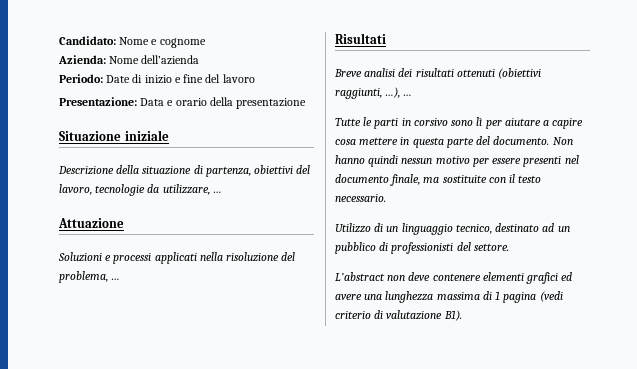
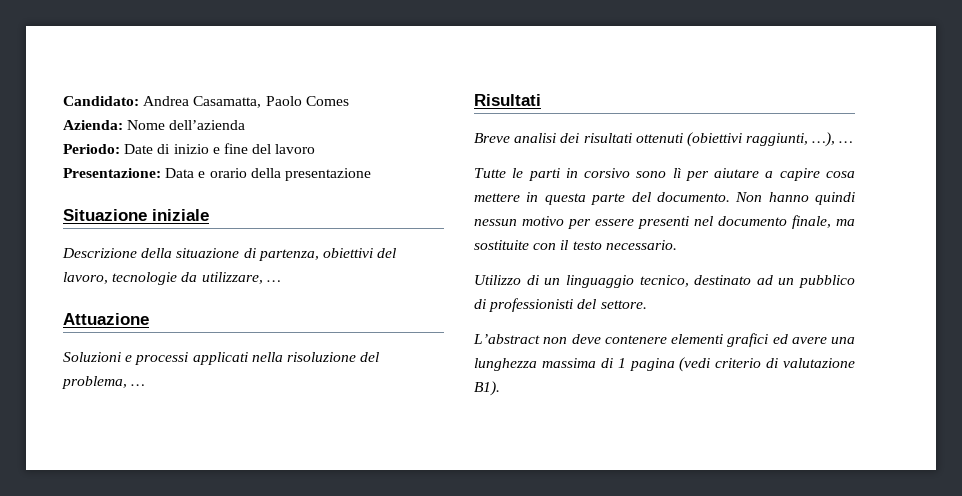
[119,37,206,48] Nome e cognome -> [143,96,349,108] Andrea Casamatta, Paolo Comes

